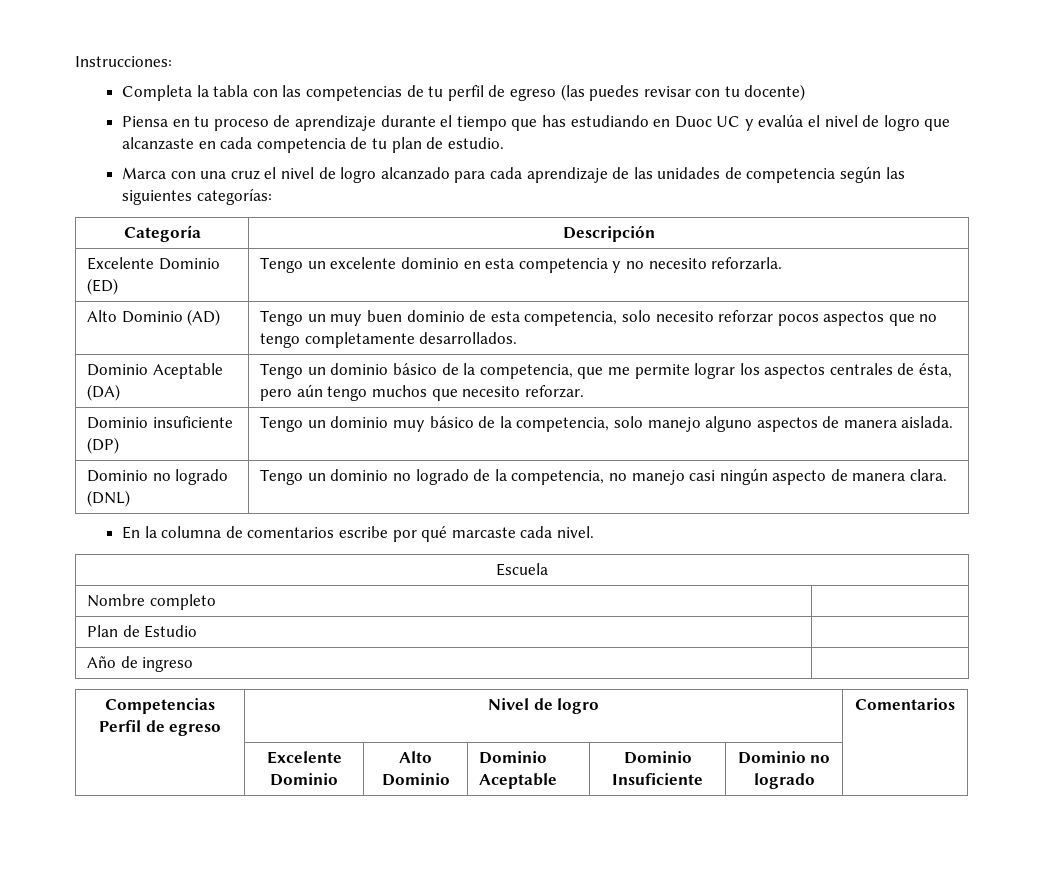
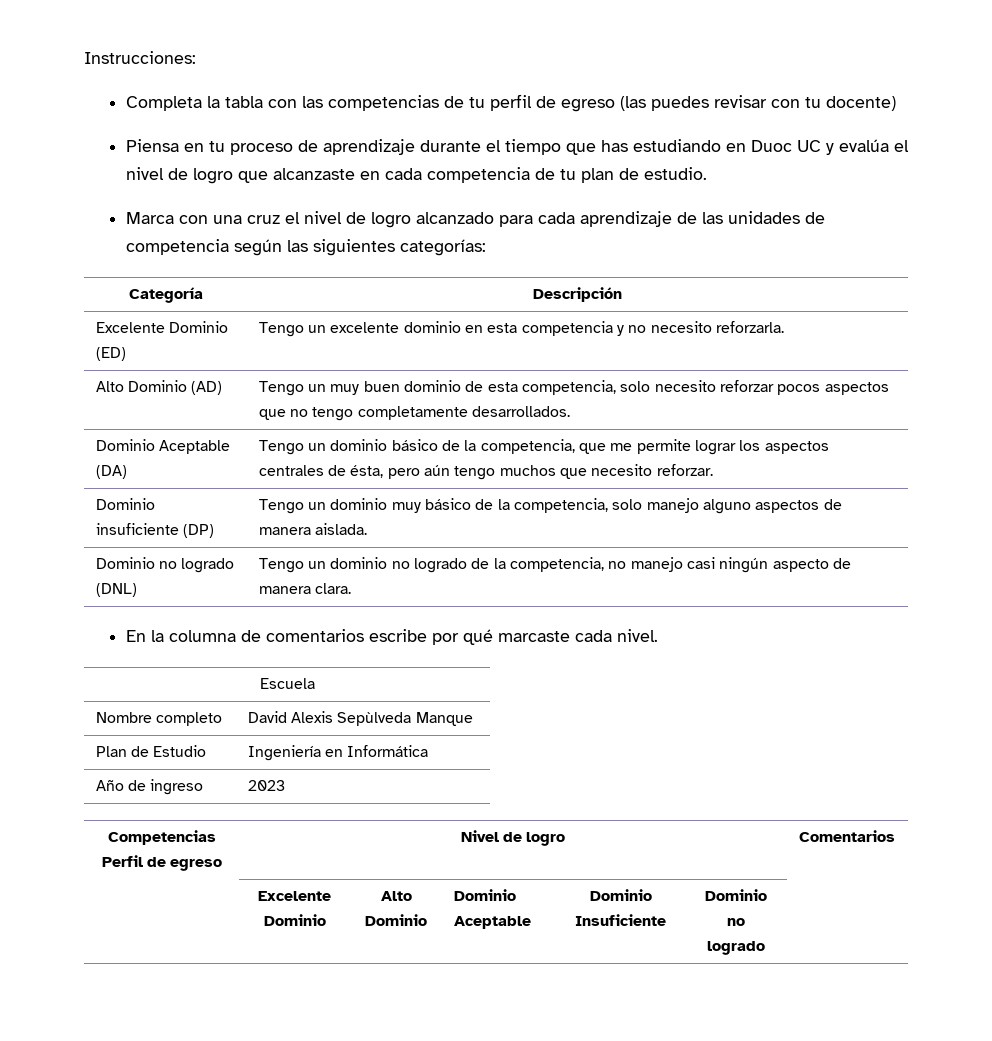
(216, 602) none -> [247,711,473,726] David Alexis Sepùlveda Manque
(198, 631) none -> [247,745,429,761] Ingeniería en Informática
(194, 664) none -> [247,780,285,791] 2023

